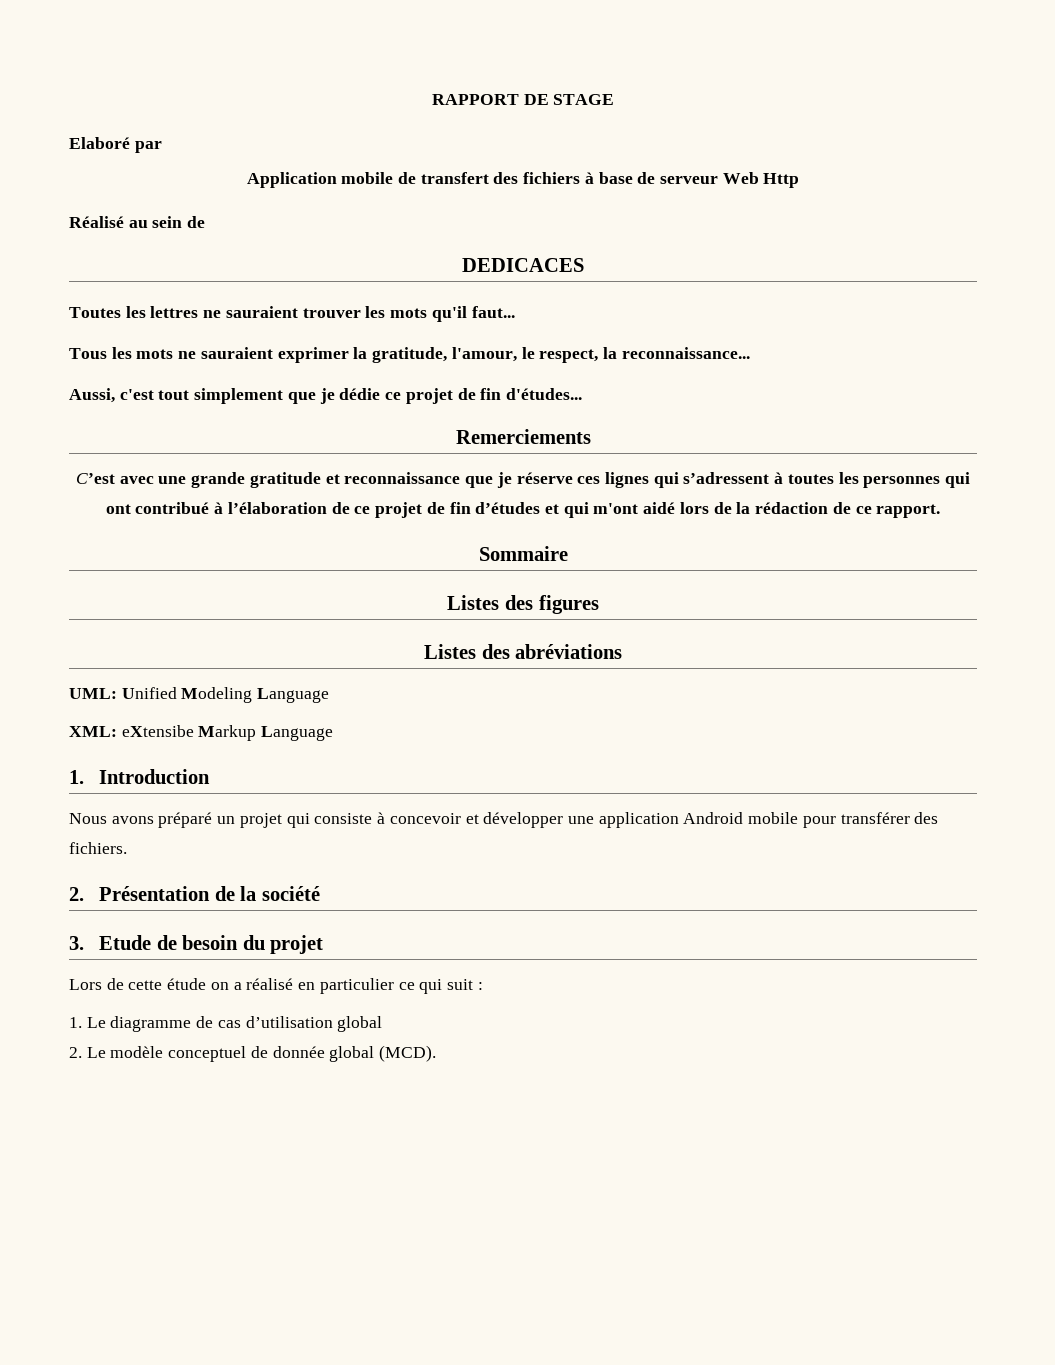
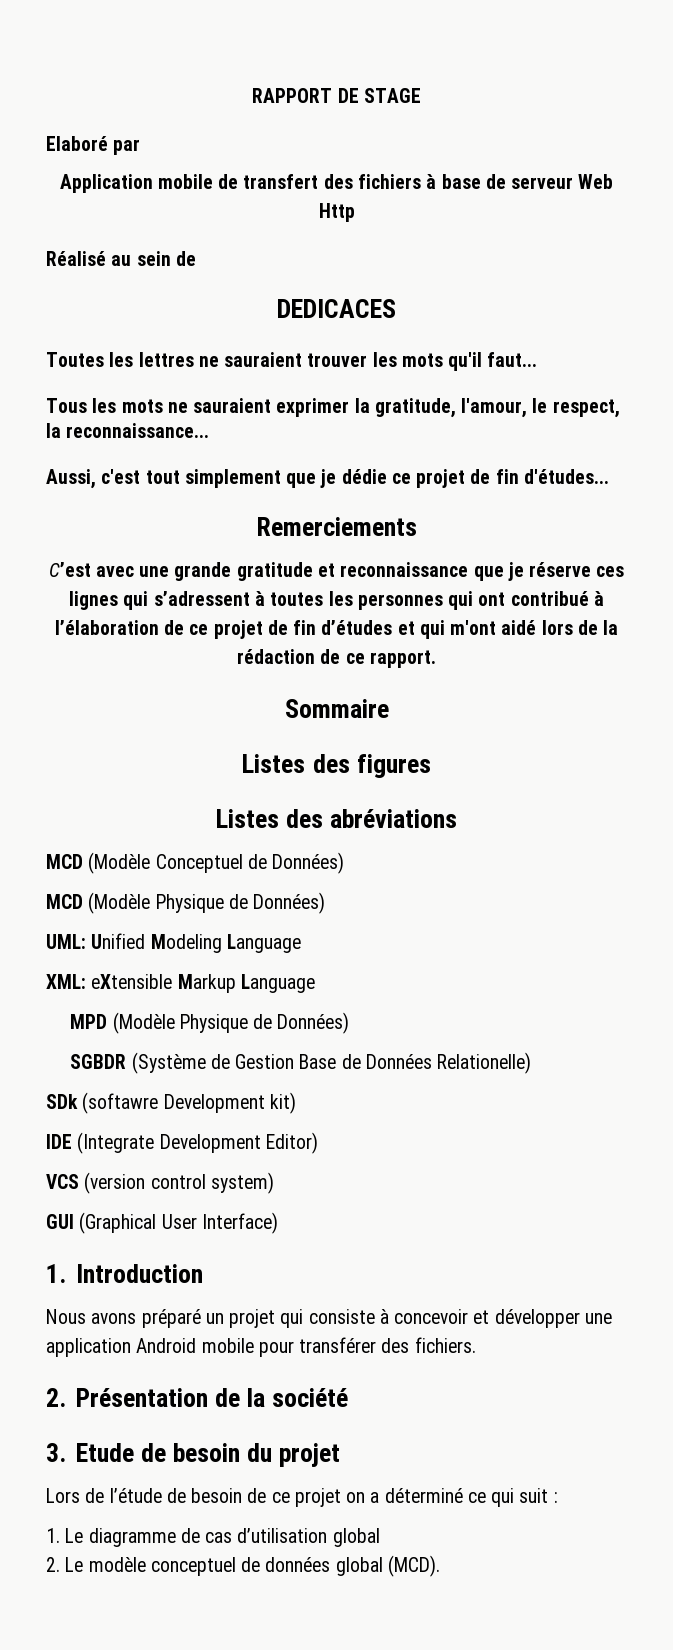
(623, 651) none -> [46,852,345,874] [46,892,326,914] // MCD (Modèle Conceptuel de Données) // MCD (Modèle Physique de Données)
[121,725,194,737] eXtensibe -> [91,974,173,989] eXtensible
(334, 733) none -> [70,1012,350,1034] [70,1052,532,1074] [46,1092,296,1114] [46,1132,318,1154] [46,1172,274,1194] [46,1212,278,1234] // MPD (Modèle Physique de Données) // SGBDR (Système de Gestion Base de Données Relationelle) // SDk (softawre Development kit) // IDE (Integrate Development Editor) // VCS (version control system) // GUI (Graphical User Interface)
[128,978,394,994] cette étude on a réalisé en particulier -> [109,1488,463,1507] l’étude de besoin de ce projet on a déterminé
[272,1046,325,1058] donnée -> [265,1557,331,1572] données

